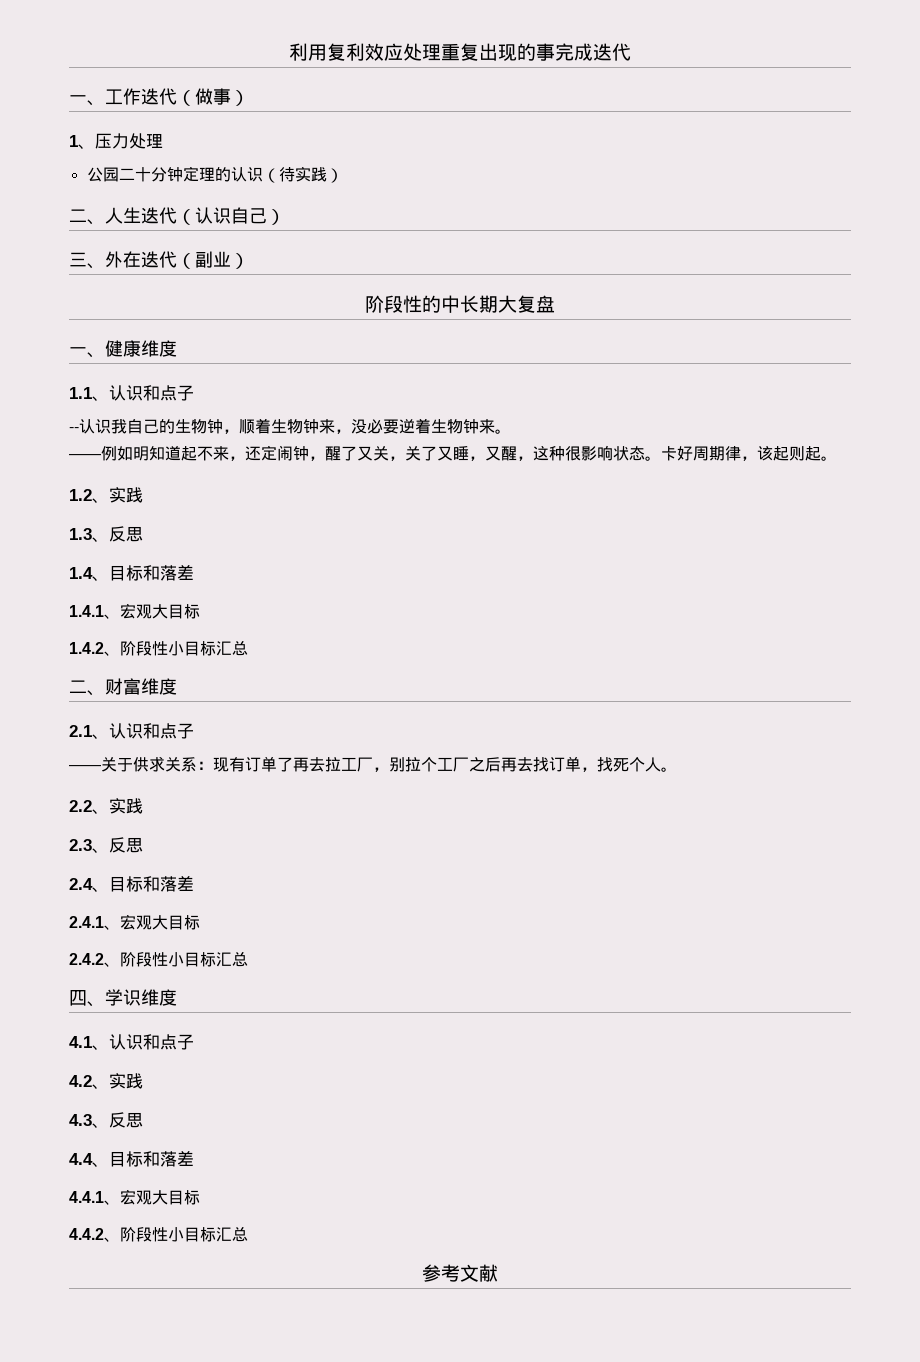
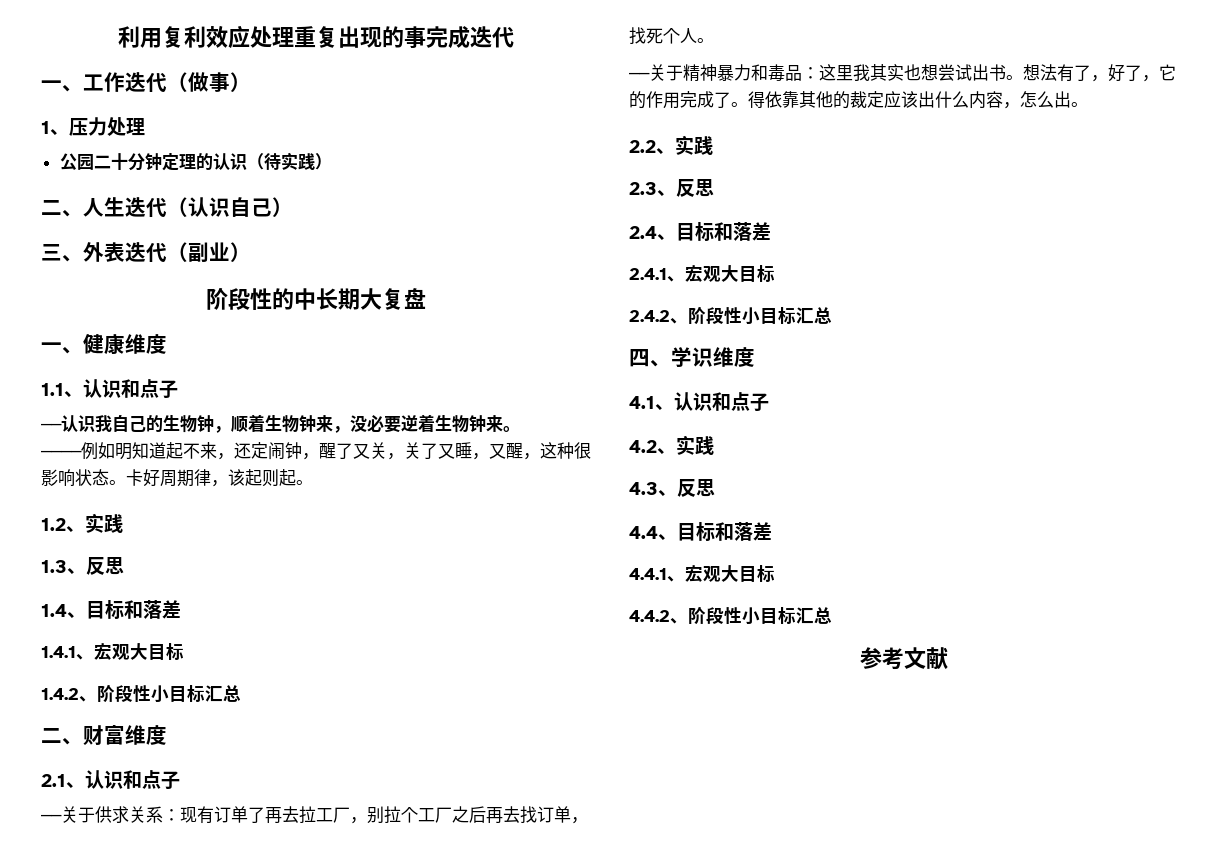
[123,251,141,268] 在 -> [104,242,125,262] 表
[69,427,79,432] -- -> [41,423,62,430] ——
[69,454,101,459] —— -> [41,450,82,457] ————
(677, 769) none -> [629,64,1176,82] [629,91,1088,109] // ——关于精神暴力和毒品：这里我其实也想尝试出书。想法有了，好了，它的作用完成了。得依靠其他的裁定应该出什么内容，怎么出。

